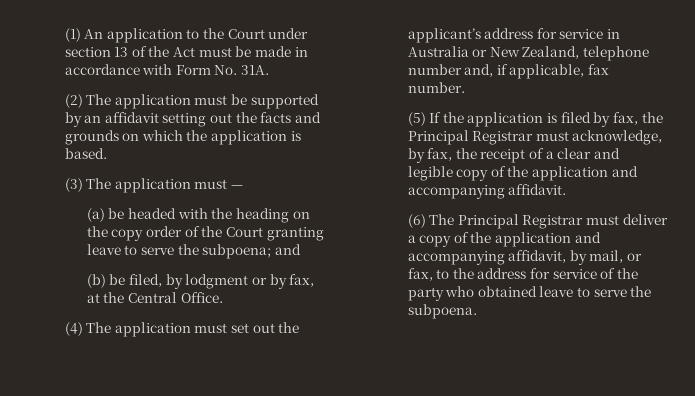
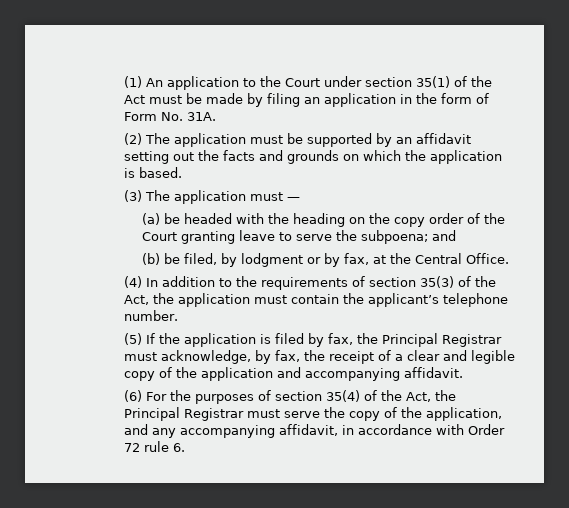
[114,47,129,57] 13 -> [416,76,451,88] 35(1)
[294,47,308,57] [64,64,173,75] in accordance with -> [247,93,490,107] by filing an application in the form of
[86,322,300,337] [407,28,621,43] [407,46,650,61] [407,64,610,79] The application must set out the applicant’s address for service in Australia or New Zealand, telephone number and, if applicable, fax -> [146,276,497,290] [124,293,509,307] In addition to the requirements of section 35(3) of the Act, the application must contain the applicant’s telephone
[429,214,668,229] [407,232,601,247] [407,250,643,265] [407,268,639,281] [407,286,652,301] [407,304,477,319] The Principal Registrar must deliver a copy of the application and accompanying affidavit, by mail, or fax, to the address for service of the party who obtained leave to serve the subpoena. -> [146,390,457,404] [124,407,503,421] [124,424,506,438] [124,441,186,452] For the purposes of section 35(4) of the Act, the Principal Registrar must serve the copy of the application, and any accompanying affidavit, in accordance with Order 72 rule 6.

